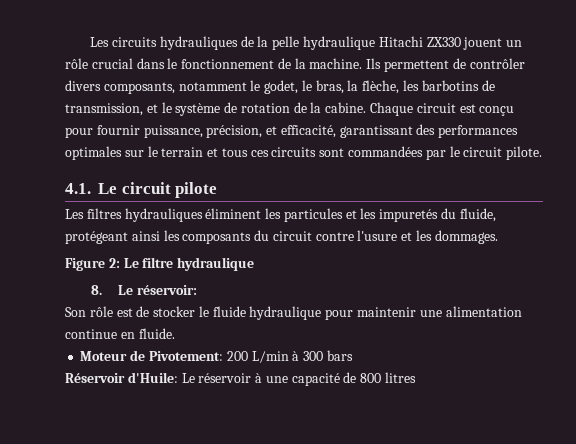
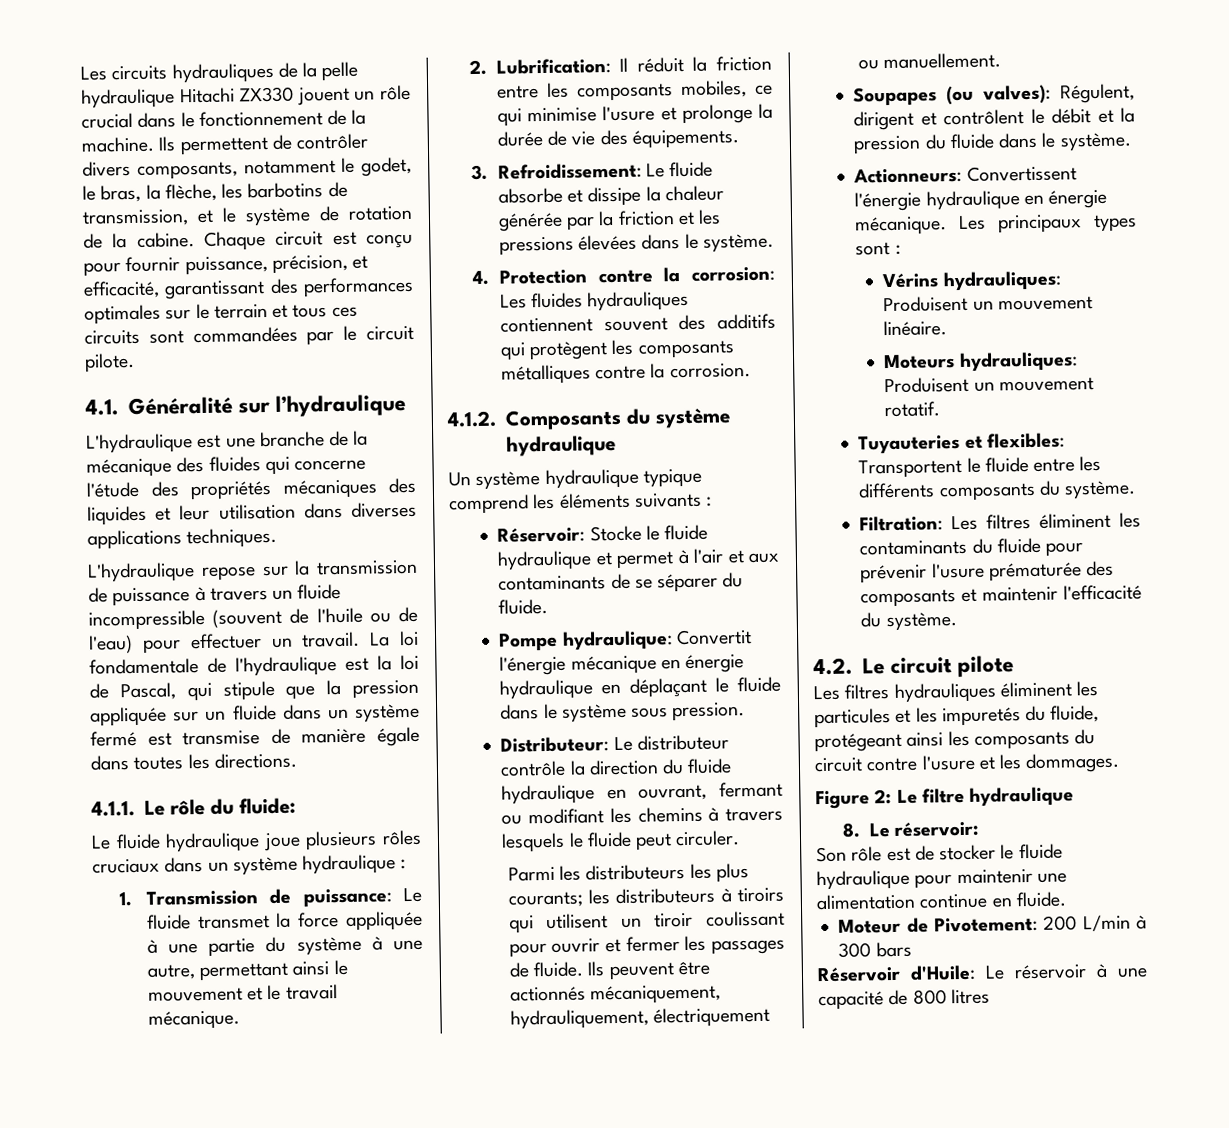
(91, 188) none -> [127,394,406,417] [86,430,369,454] [86,456,367,478] [86,477,416,501] [87,501,417,526] [87,527,278,550] [87,559,418,583] [88,583,342,607] [88,606,418,631] [88,630,419,654] [89,654,419,677] [89,679,419,702] [90,703,420,727] [90,726,420,747] [90,752,297,771] [91,797,296,817] [91,829,422,853] [92,854,407,876] [118,887,422,908] [146,910,423,931] [146,936,423,957] [146,959,348,982] [147,984,338,1002] [147,1010,240,1030] [468,55,772,76] [496,80,773,102] [496,103,773,127] [496,129,739,149] [470,161,714,181] [497,185,724,207] [497,209,722,232] [498,233,774,256] [471,266,775,286] [499,290,690,312] [499,313,776,333] [499,339,735,361] [500,363,751,385] [447,407,731,431] [505,434,616,457] [448,468,702,490] [448,492,713,515] [497,524,709,543] [497,548,779,571] [498,572,744,593] [498,598,549,615] [498,629,752,652] [499,654,745,676] [499,676,781,700] [500,702,746,723] [500,734,729,753] [500,758,733,777] [501,781,783,805] [501,806,783,825] [501,830,741,853] [507,863,749,883] [507,887,784,908] [508,910,785,934] [508,935,785,958] [508,961,710,981] [509,984,722,1005] [509,1006,771,1030] [857,52,1002,70] [853,83,1135,107] [853,107,1135,131] [853,132,1132,155] [853,165,1077,184] [854,189,1108,212] [855,214,1137,236] [855,241,901,256] [882,270,1062,292] [883,295,1093,313] [883,320,948,337] [884,351,1078,372] [884,376,1094,394] [884,401,941,418] [858,432,1065,455] [858,455,1102,479] [858,480,1137,502] [859,512,1141,532] [859,537,1084,557] [860,560,1115,584] [860,584,1142,608] [860,612,957,632] [813,657,853,676] Généralité sur l’hydraulique // L'hydraulique est une branche de la mécanique des fluides qui concerne l'étude des propriétés mécaniques des liquides et leur utilisation dans diverses applications techniques. // L'hydraulique repose sur la transmission de puissance à travers un fluide incompressible (souvent de l'huile ou de l'eau) pour effectuer un travail. La loi fondamentale de l'hydraulique est la loi de Pascal, qui stipule que la pression appliquée sur un fluide dans un système fermé est transmise de manière égale dans toutes les directions. // 4.1.1. Le rôle du fluide: // Le fluide hydraulique joue plusieurs rôles cruciaux dans un système hydraulique : // 1. Transmission de puissance: Le fluide transmet la force appliquée à une partie du système à une autre, permettant ainsi le mouvement et le travail mécanique. // 2. Lubrification: Il réduit la friction entre les composants mobiles, ce qui minimise l'usure et prolonge la durée de vie des équipements. // 3. Refroidissement: Le fluide absorbe et dissipe la chaleur générée par la friction et les pressions élevées dans le système. // 4. Protection contre la corrosion: Les fluides hydrauliques contiennent souvent des additifs qui protègent les composants métalliques contre la corrosion. // 4.1.2. Composants du système hydraulique // Un système hydraulique typique comprend les éléments suivants : // Réservoir: Stocke le fluide hydraulique et permet à l'air et aux contaminants de se séparer du fluide. // Pompe hydraulique: Convertit l'énergie mécanique en énergie hydraulique en déplaçant le fluide dans le système sous pression. // Distributeur: Le distributeur contrôle la direction du fluide hydraulique en ouvrant, fermant ou modifiant les chemins à travers lesquels le fluide peut circuler. // Parmi les distributeurs les plus courants; les distributeurs à tiroirs qui utilisent un tiroir coulissant pour ouvrir et fermer les passages de fluide. Ils peuvent être actionnés mécaniquement, hydrauliquement, électriquement ou manuellement. // Soupapes (ou valves): Régulent, dirigent et contrôlent le débit et la pression du fluide dans le système. // Actionneurs: Convertissent l'énergie hydraulique en énergie mécanique. Les principaux types sont : // Vérins hydrauliques: Produisent un mouvement linéaire. // Moteurs hydrauliques: Produisent un mouvement rotatif. // Tuyauteries et flexibles: Transportent le fluide entre les différents composants du système. // Filtration: Les filtres éliminent les contaminants du fluide pour prévenir l'usure prématurée des composants et maintenir l'efficacité du système. // 4.2.

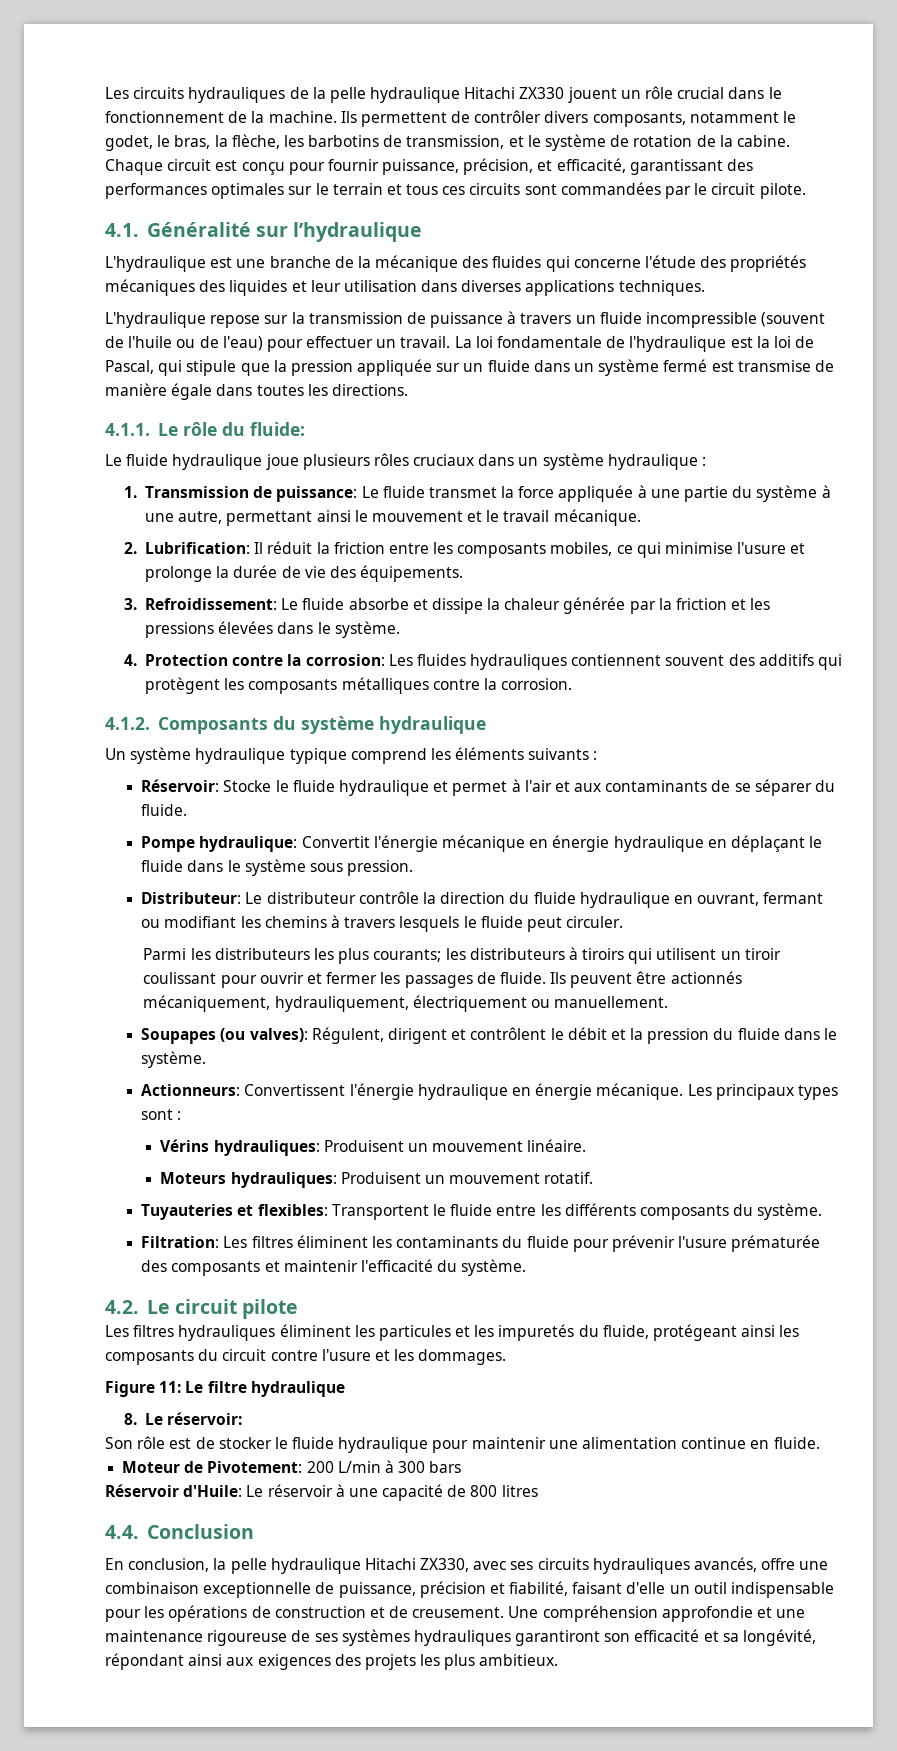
[874,788,893,805] 2: -> [159,1381,182,1393] 11:
(990, 996) none -> [105,1524,254,1539] [105,1557,829,1574] [105,1581,835,1598] [105,1605,806,1622] [105,1629,817,1646] [105,1653,559,1670] // 4.4. Conclusion // En conclusion, la pelle hydraulique Hitachi ZX330, avec ses circuits hydrauliques avancés, offre une combinaison exceptionnelle de puissance, précision et fiabilité, faisant d'elle un outil indispensable pour les opérations de construction et de creusement. Une compréhension approfondie et une maintenance rigoureuse de ses systèmes hydrauliques garantiront son efficacité et sa longévité, répondant ainsi aux exigences des projets les plus ambitieux.

